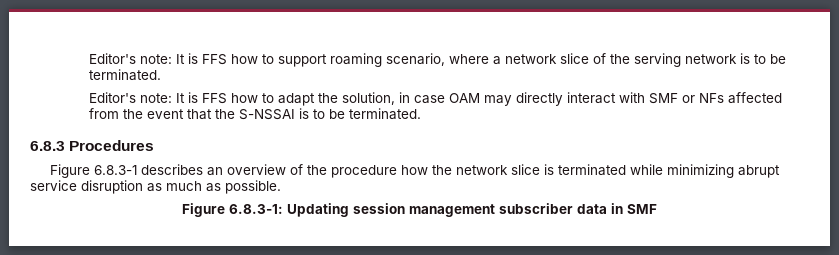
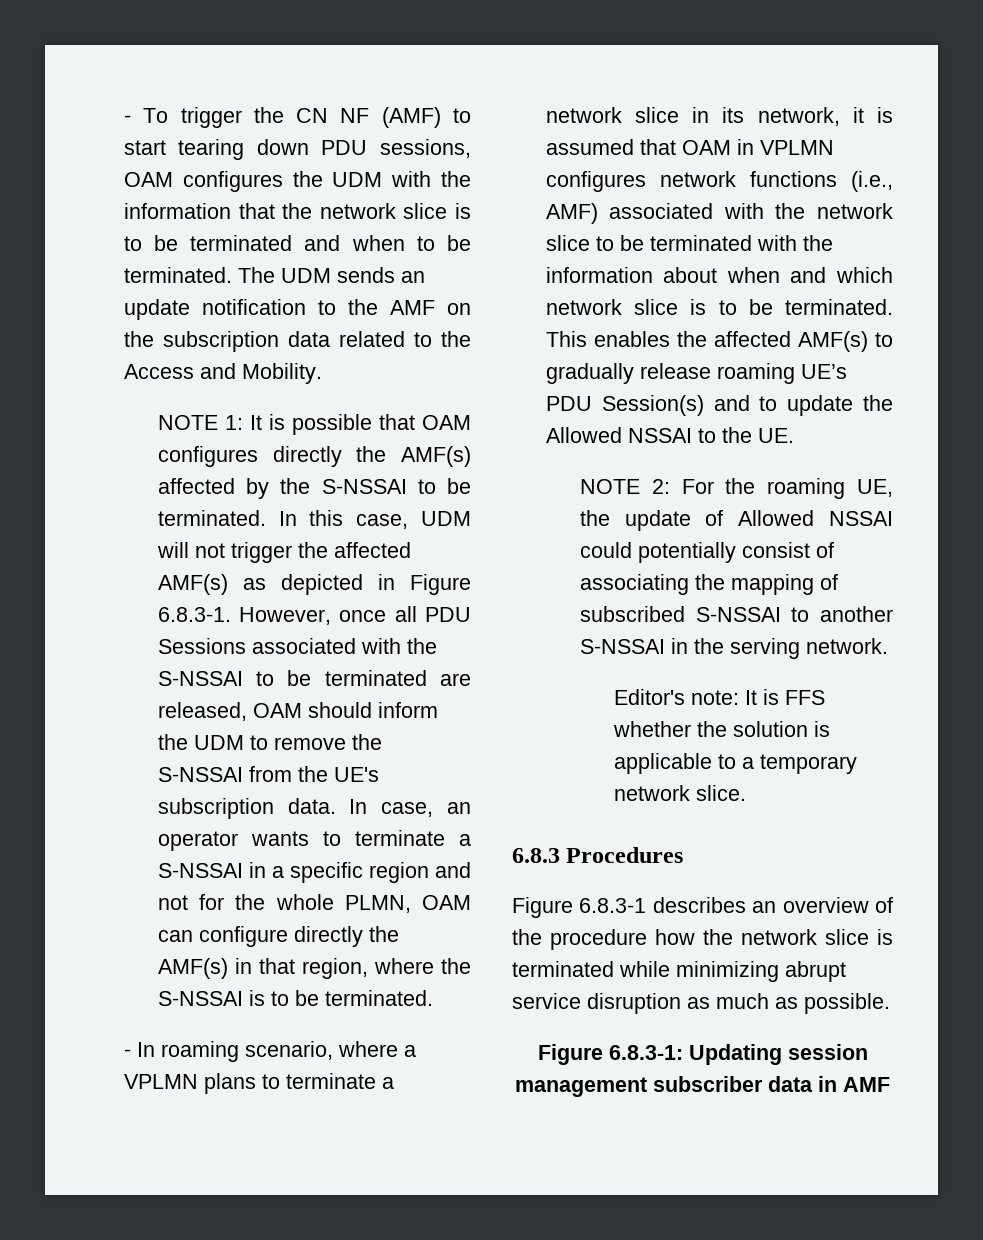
[88,53,786,67] [88,69,161,81] [88,92,782,106] [88,108,421,120] Editor's note: It is FFS how to support roaming scenario, where a network slice of the serving network is to be terminated. // Editor's note: It is FFS how to adapt the solution, in case OAM may directly interact with SMF or NFs affected from the event that the S-NSSAI is to be terminated. -> [123,107,471,128] [123,139,471,160] [123,171,471,192] [123,203,471,219] [123,235,471,251] [123,267,425,283] [123,299,471,320] [123,331,471,352] [123,363,322,384] [157,414,472,435] [157,446,471,467] [157,478,472,499] [157,510,471,529] [156,542,411,563] [157,574,471,595] [157,606,471,625] [157,638,437,654] [157,670,471,686] [157,702,438,721] [157,734,382,750] [157,766,379,782] [157,798,471,819] [157,830,471,851] [157,862,471,883] [157,894,472,913] [157,926,399,947] [157,958,471,979] [157,990,433,1006] [123,1041,416,1062] [123,1073,394,1094] [545,107,893,126] [545,139,834,155] [545,171,893,192] [545,203,893,224] [545,235,833,251] [545,267,893,283] [545,299,893,315] [545,331,893,352] [545,363,847,384] [545,395,893,416] [545,427,794,443] [579,478,893,499] [579,510,893,531] [579,542,834,563] [579,574,838,595] [579,606,893,622] [579,638,888,659] [613,689,825,705] [612,721,830,737] [613,753,857,774] [613,785,746,801] - To trigger the CN NF (AMF) to start tearing down PDU sessions, OAM configures the UDM with the information that the network slice is to be terminated and when to be terminated. The UDM sends an update notification to the AMF on the subscription data related to the Access and Mobility. // NOTE 1: It is possible that OAM configures directly the AMF(s) affected by the S-NSSAI to be terminated. In this case, UDM will not trigger the affected AMF(s) as depicted in Figure 6.8.3-1. However, once all PDU Sessions associated with the S-NSSAI to be terminated are released, OAM should inform the UDM to remove the S-NSSAI from the UE's subscription data. In case, an operator wants to terminate a S-NSSAI in a specific region and not for the whole PLMN, OAM can configure directly the AMF(s) in that region, where the S-NSSAI is to be terminated. // - In roaming scenario, where a VPLMN plans to terminate a network slice in its network, it is assumed that OAM in VPLMN configures network functions (i.e., AMF) associated with the network slice to be terminated with the information about when and which network slice is to be terminated. This enables the affected AMF(s) to gradually release roaming UE’s PDU Session(s) and to update the Allowed NSSAI to the UE. // NOTE 2: For the roaming UE, the update of Allowed NSSAI could potentially consist of associating the mapping of subscribed S-NSSAI to another S-NSSAI in the serving network. // Editor's note: It is FFS whether the solution is applicable to a temporary network slice.
[627,204,657,214] SMF -> [843,1077,890,1092] AMF

